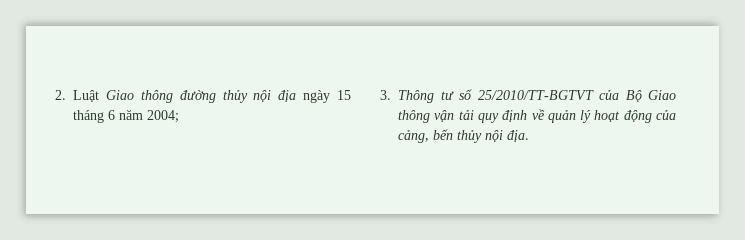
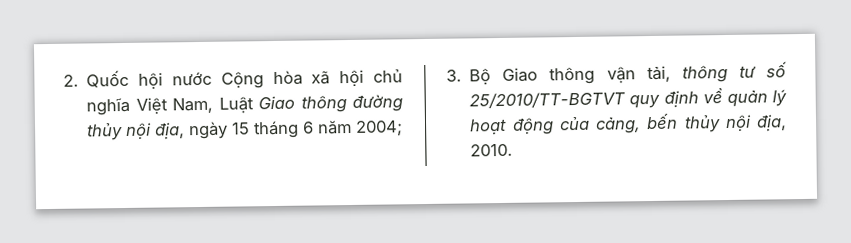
(66, 95) none -> [86,69,403,90] [86,97,214,116] Quốc hội nước Cộng hòa xã hội chủ nghĩa Việt Nam,
[278,90,297,102] địa -> [154,122,186,140] địa,
[398,89,676,103] [398,110,474,123] Thông tư số 25/2010/TT-BGTVT của Bộ Giao thông vận tải -> [469,61,787,86] [469,91,627,109] Bộ Giao thông vận tải, thông tư số 25/2010/TT-BGTVT
[507,130,529,142] địa. -> [756,114,787,132] [470,143,514,157] địa, 2010.

